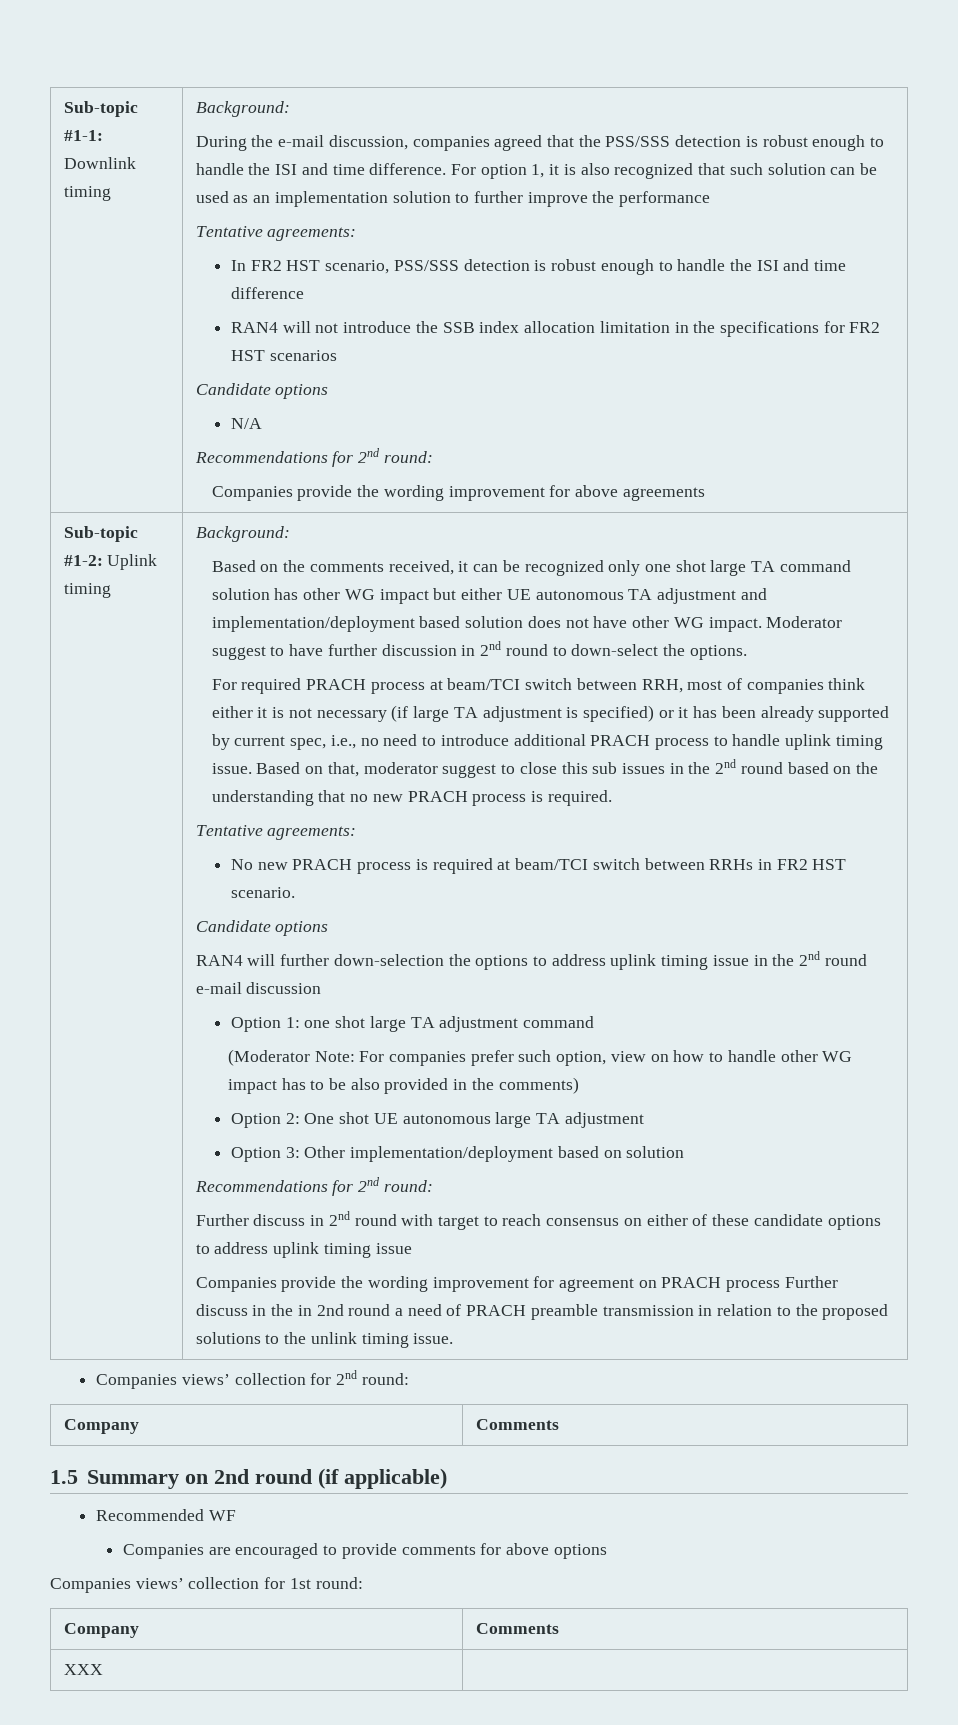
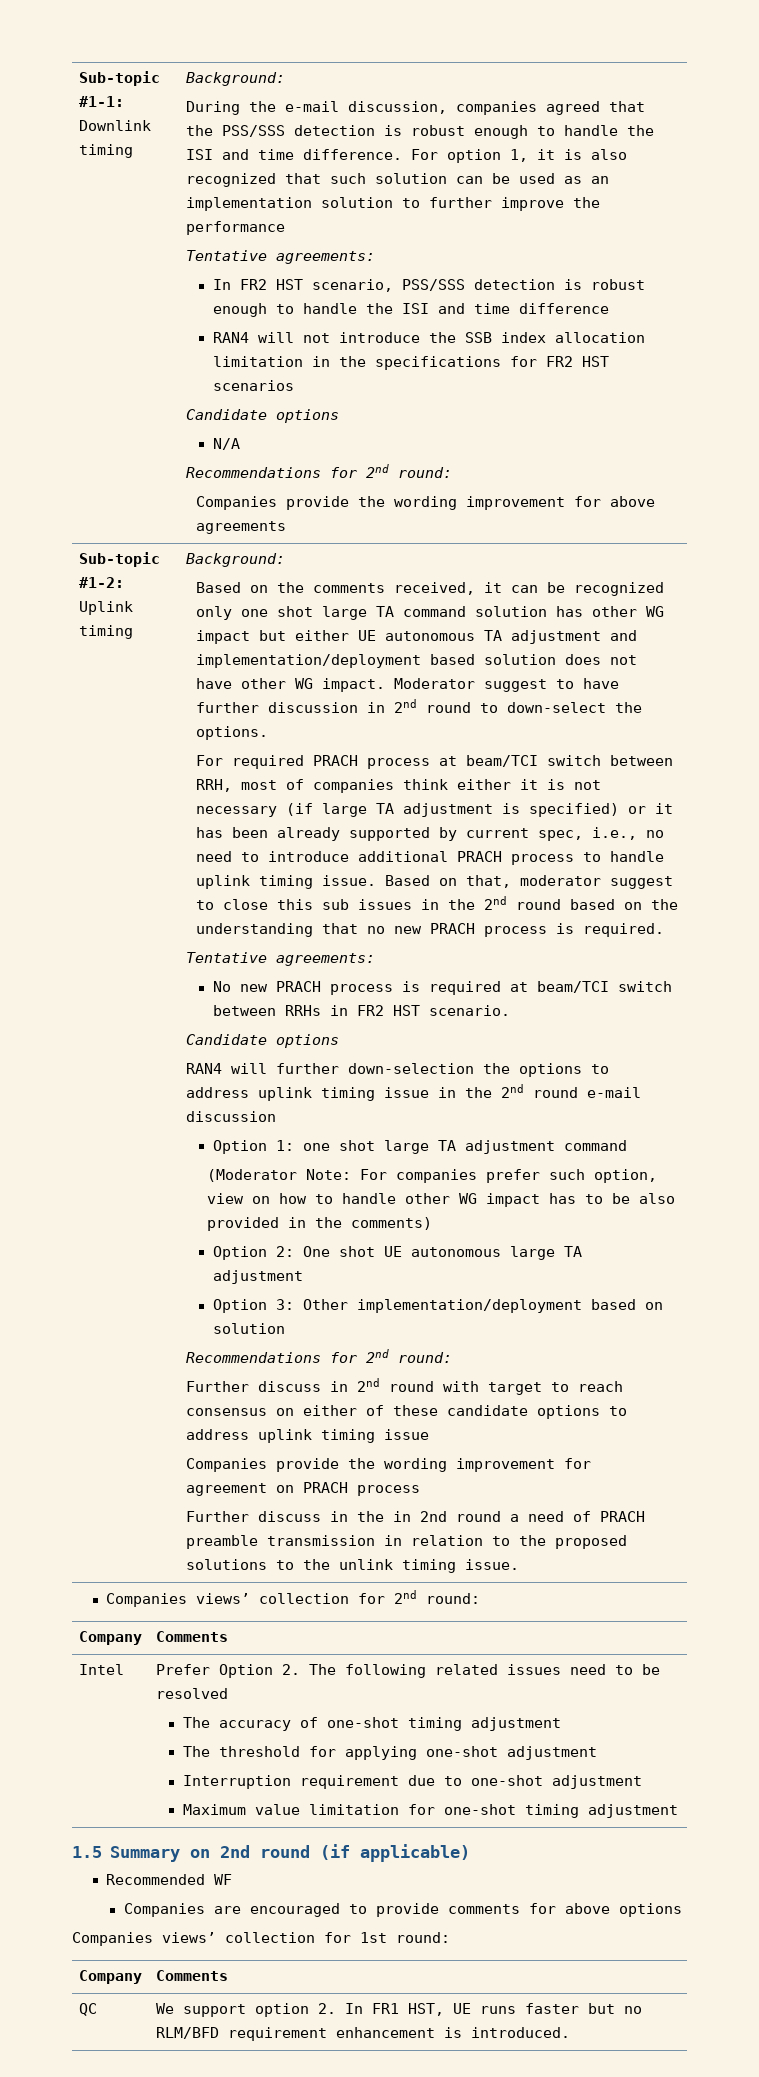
(781, 1286) none -> (420, 1490) //
(559, 1424) none -> [78,1664,124,1675] [155,1664,660,1678] [155,1688,228,1699] [182,1717,561,1731] [182,1746,597,1760] [182,1775,642,1789] [182,1804,678,1818] // Intel | Prefer Option 2. The following related issues need to be resolved // The accuracy of one-shot timing adjustment // The threshold for applying one-shot adjustment // Interruption requirement due to one-shot adjustment // Maximum value limitation for one-shot timing adjustment
[63,1664,103,1675] XXX | -> [78,2003,97,2016] [155,2003,642,2017] [155,2027,570,2041] QC | We support option 2. In FR1 HST, UE runs faster but no RLM/BFD requirement enhancement is introduced.

